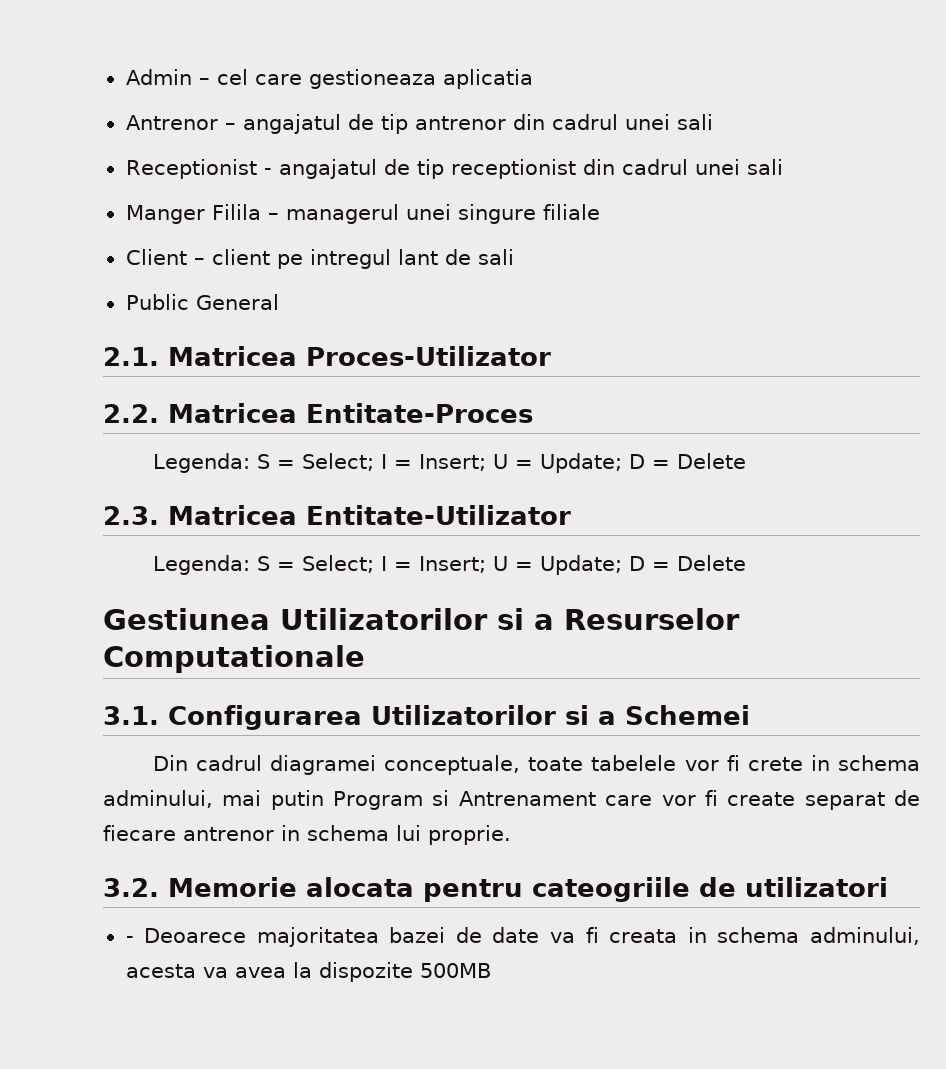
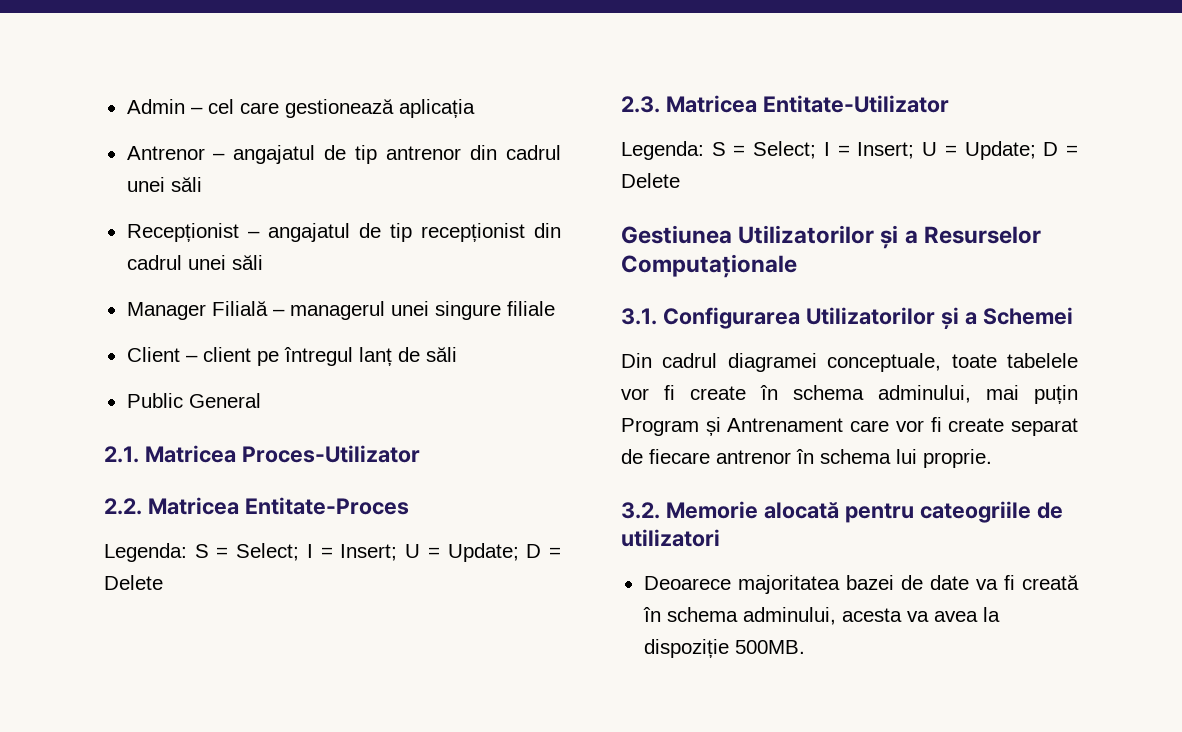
[308,69,533,89] gestioneaza aplicatia -> [284,99,475,118] gestionează aplicația
[676,114,713,130] [125,159,783,179] [125,204,261,224] sali // Receptionist - angajatul de tip receptionist din cadrul unei sali // Manger Filila -> [170,177,202,192] [126,223,561,242] [126,255,263,270] [126,301,268,320] săli // Recepționist – angajatul de tip recepționist din cadrul unei săli // Manager Filială
[309,249,514,269] intregul lant de sali -> [283,347,457,366] întregul lanț de săli
[497,608,524,630] si -> [880,225,899,249] și
[103,645,365,673] Computationale -> [621,254,797,278] Computaționale
[565,705,589,725] si -> [940,307,959,329] și
[747,755,830,771] crete in -> [690,385,778,400] create în
[270,790,450,810] putin Program si -> [1034,385,1078,404] [621,417,721,436] puțin Program și
[281,825,300,841] in -> [796,449,814,464] în
[306,877,414,897] alocata -> [763,502,839,519] alocată
[125,936,134,943] - -> (720, 538) none
[609,927,707,943] creata in -> [1021,575,1079,590] [642,607,661,622] creată în
[318,962,491,982] dispozite 500MB -> [643,639,805,658] dispoziție 500MB.

